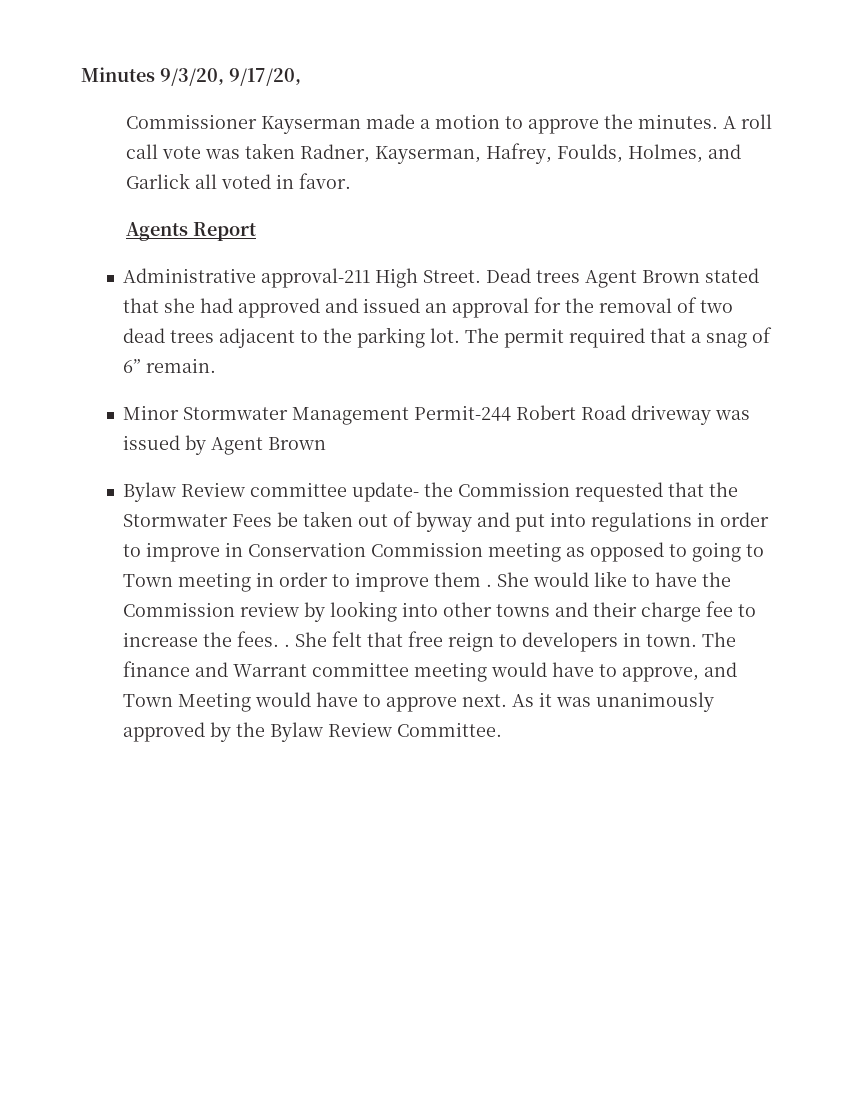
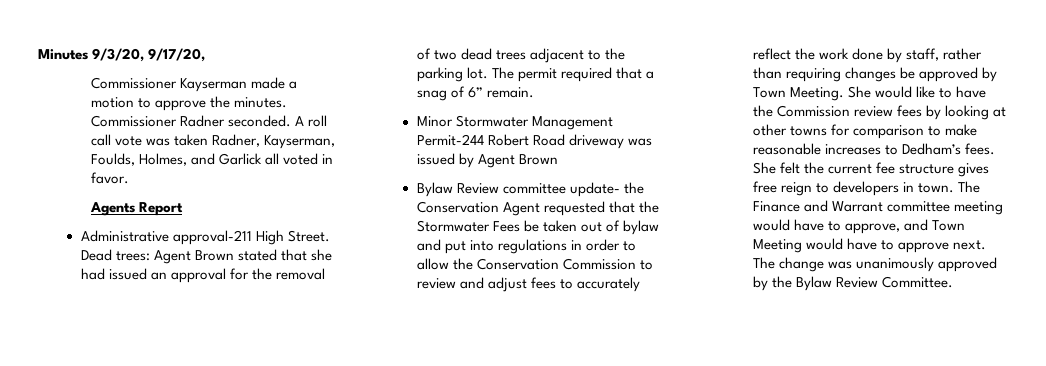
(718, 121) none -> [90,115,291,127] Commissioner Radner seconded.
[485,143,552,164] Hafrey, -> (335, 142) none
[536,270,581,283] trees -> [115,251,150,261] trees:
[238,298,359,318] approved and -> (105, 274) none
[458,482,571,497] Commission -> [416,201,540,216] Conservation Agent
[416,512,473,532] byway -> [623,220,660,235] bylaw
[146,542,765,562] [123,572,493,592] improve in Conservation Commission meeting as opposed to going to Town meeting in order to improve them . -> [416,258,653,270] [416,277,641,292] [752,48,983,63] [752,67,998,82] [752,87,844,101] allow the Conservation Commission to review and adjust fees to accurately reflect the work done by staff, rather than requiring changes be approved by Town Meeting.
(300, 609) none -> [896,105,922,117] fees
[402,602,439,617] into -> [993,107,1007,117] at
[555,601,757,622] [123,631,404,647] and their charge fee to increase the fees. . She felt that -> [830,124,978,139] [752,143,995,155] [752,162,990,177] for comparison to make reasonable increases to Dedham’s fees. She felt the current fee structure gives
[123,661,191,677] finance -> [752,201,800,212] Finance
[512,692,553,707] As it -> [752,257,824,272] The change

